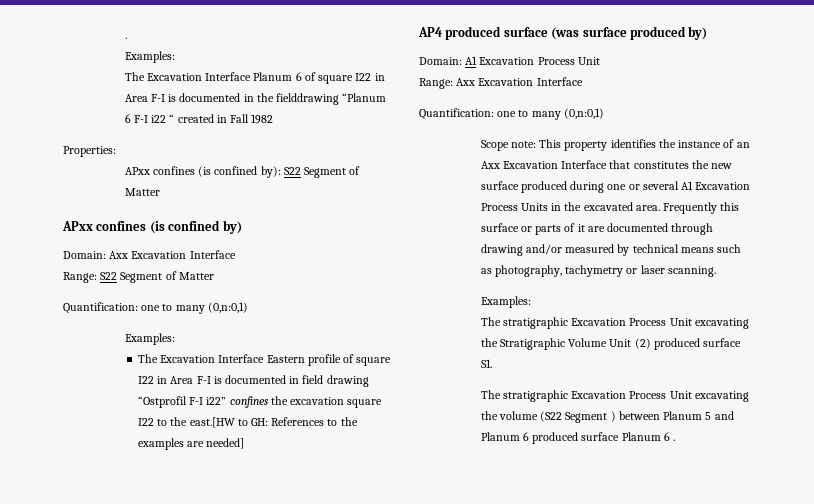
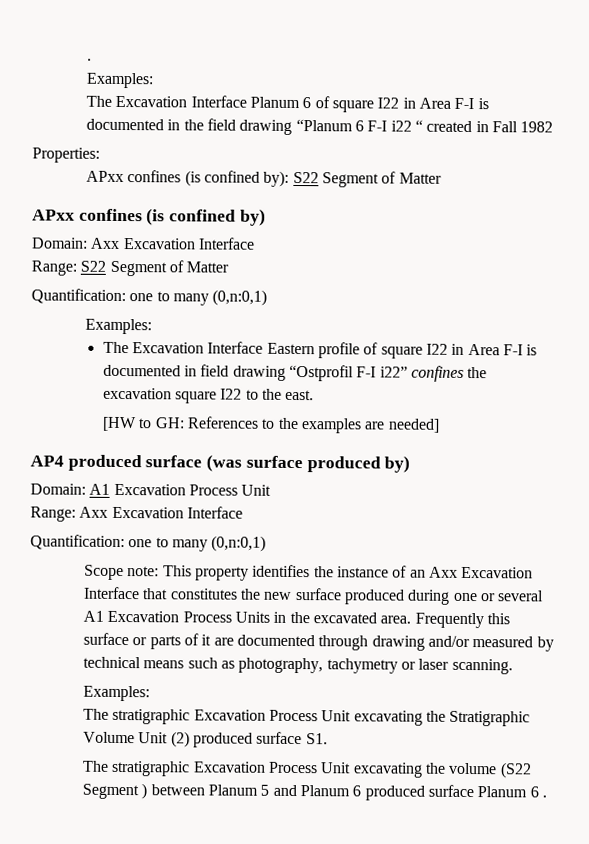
[276,93,340,105] fielddrawing -> [207,118,293,135] field drawing
[189,417,235,428] east.[HW -> [285,389,315,401] [102,416,138,432] east. // [HW

